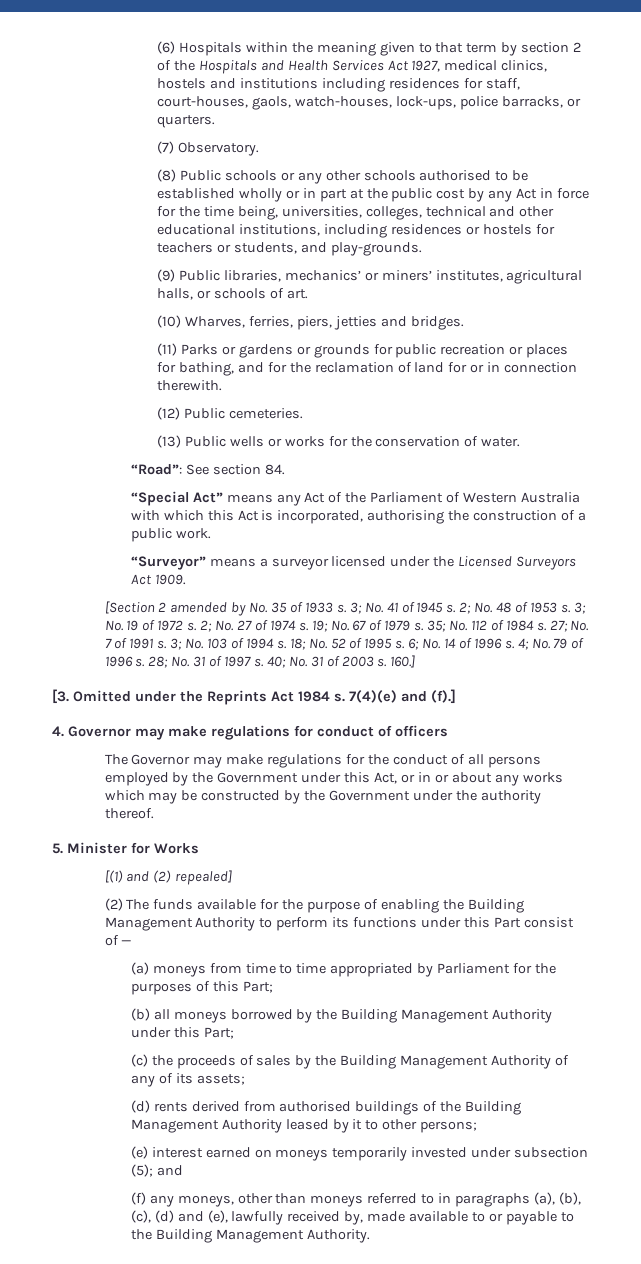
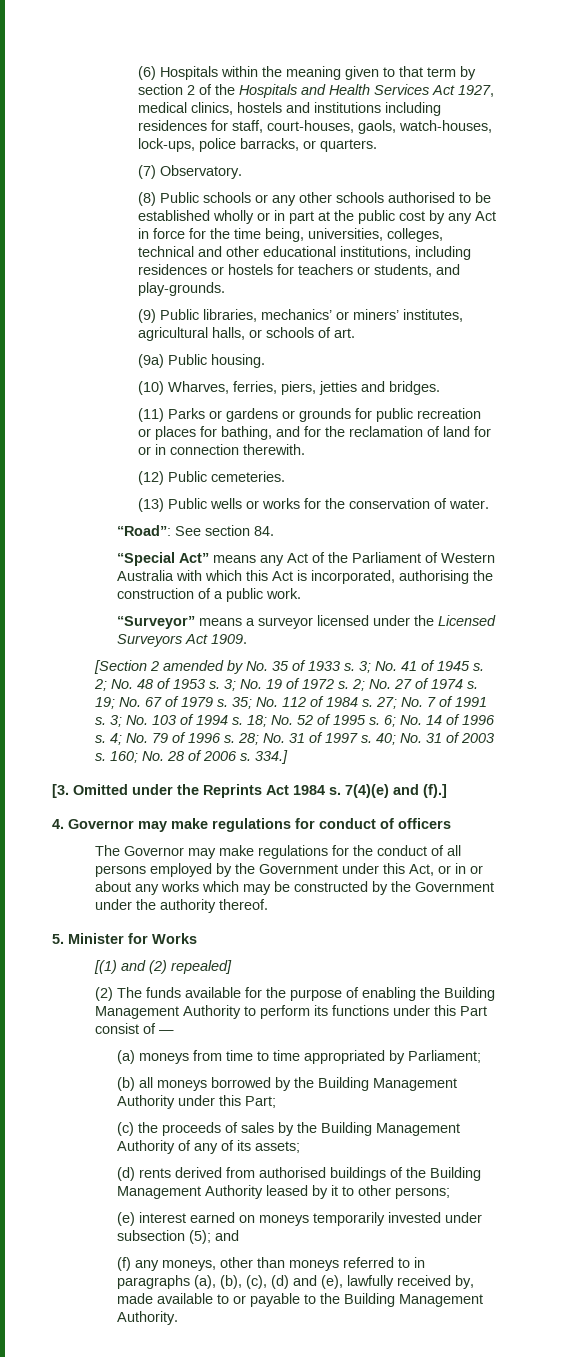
(308, 294) none -> [138,354,266,368] // (9a) Public housing.
[390,655,416,668] 160.] -> [110,750,289,764] 160; No. 28 of 2006 s. 334.]
[437,963,556,974] [130,981,273,995] Parliament for the purposes of this Part; -> [407,1050,481,1063] Parliament;

